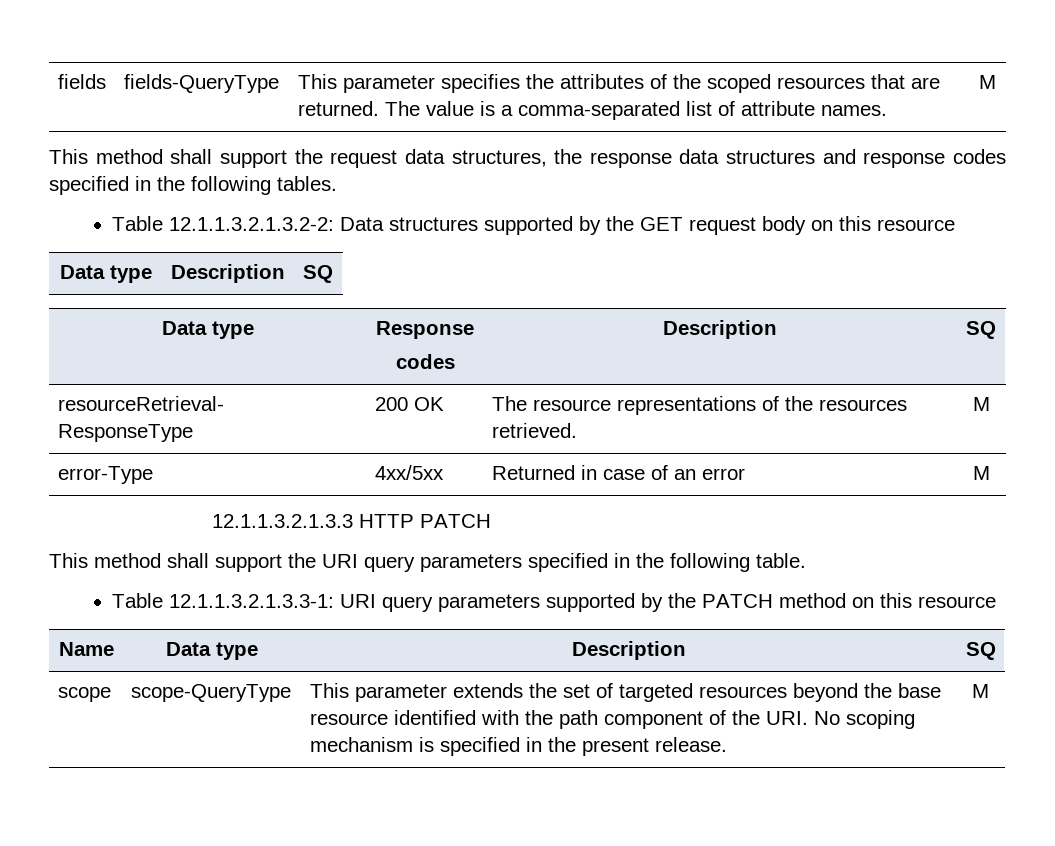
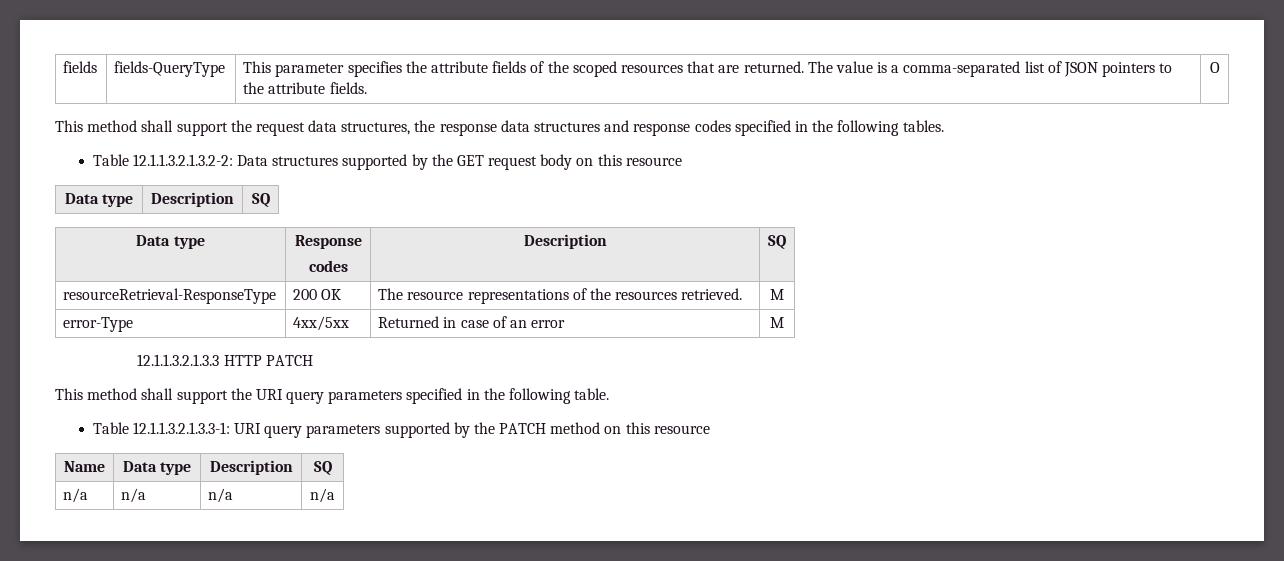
[559,74,644,89] attributes -> [431,61,527,73] attribute fields
[740,101,887,116] [979,75,996,89] attribute names. | M -> [1063,62,1173,77] [243,82,367,94] [1209,62,1220,73] JSON pointers to the attribute fields. | O
[57,687,111,702] [130,684,291,702] [309,683,941,702] [309,710,915,729] [309,737,727,756] [972,684,989,698] scope | scope-QueryType | This parameter extends the set of targeted resources beyond the base resource identified with the path component of the URI. No scoping mechanism is specified in the present release. | M -> [63,488,89,503] [121,488,147,503] [208,488,234,503] [310,488,335,503] n/a | n/a | n/a | n/a

